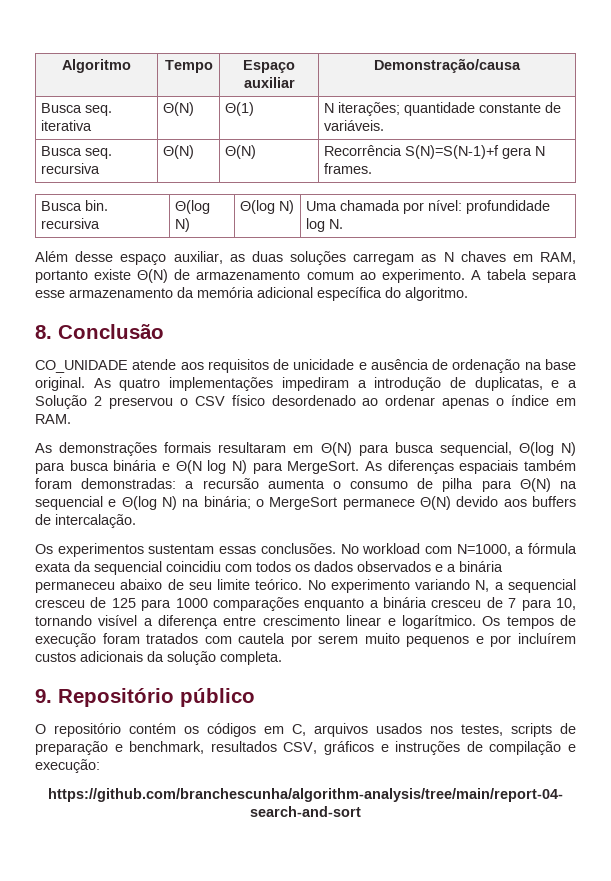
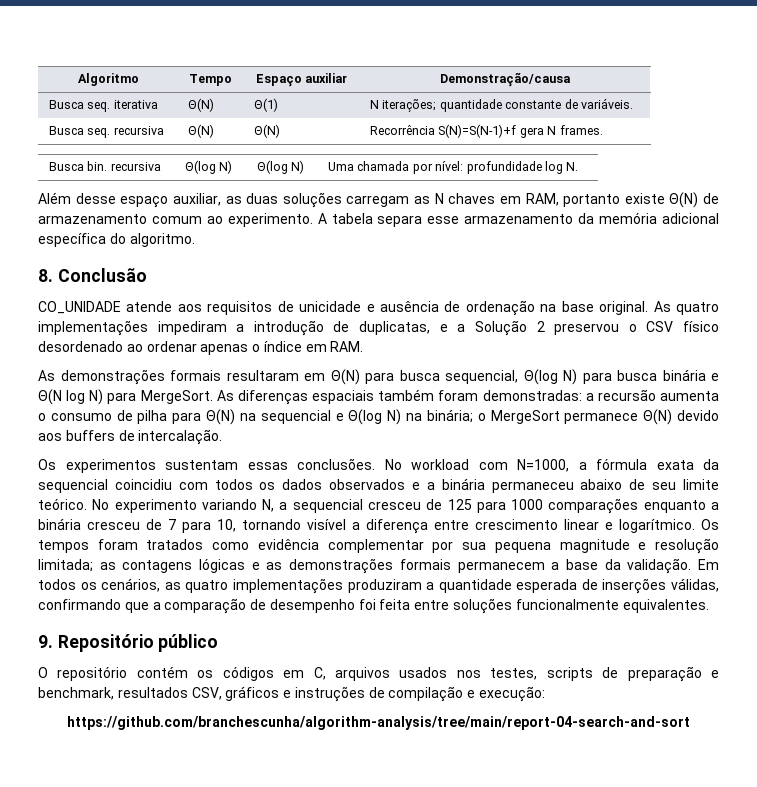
[560,615,577,626] [35,633,576,647] [35,651,282,665] de execução foram tratados com cautela por serem muito pequenos e por incluírem custos adicionais da solução completa. -> [97,538,720,554] [38,558,720,574] [38,578,720,594] [38,598,709,614] foram tratados como evidência complementar por sua pequena magnitude e resolução limitada; as contagens lógicas e as demonstrações formais permanecem a base da validação. Em todos os cenários, as quatro implementações produziram a quantidade esperada de inserções válidas, confirmando que a comparação de desempenho foi feita entre soluções funcionalmente equivalentes.

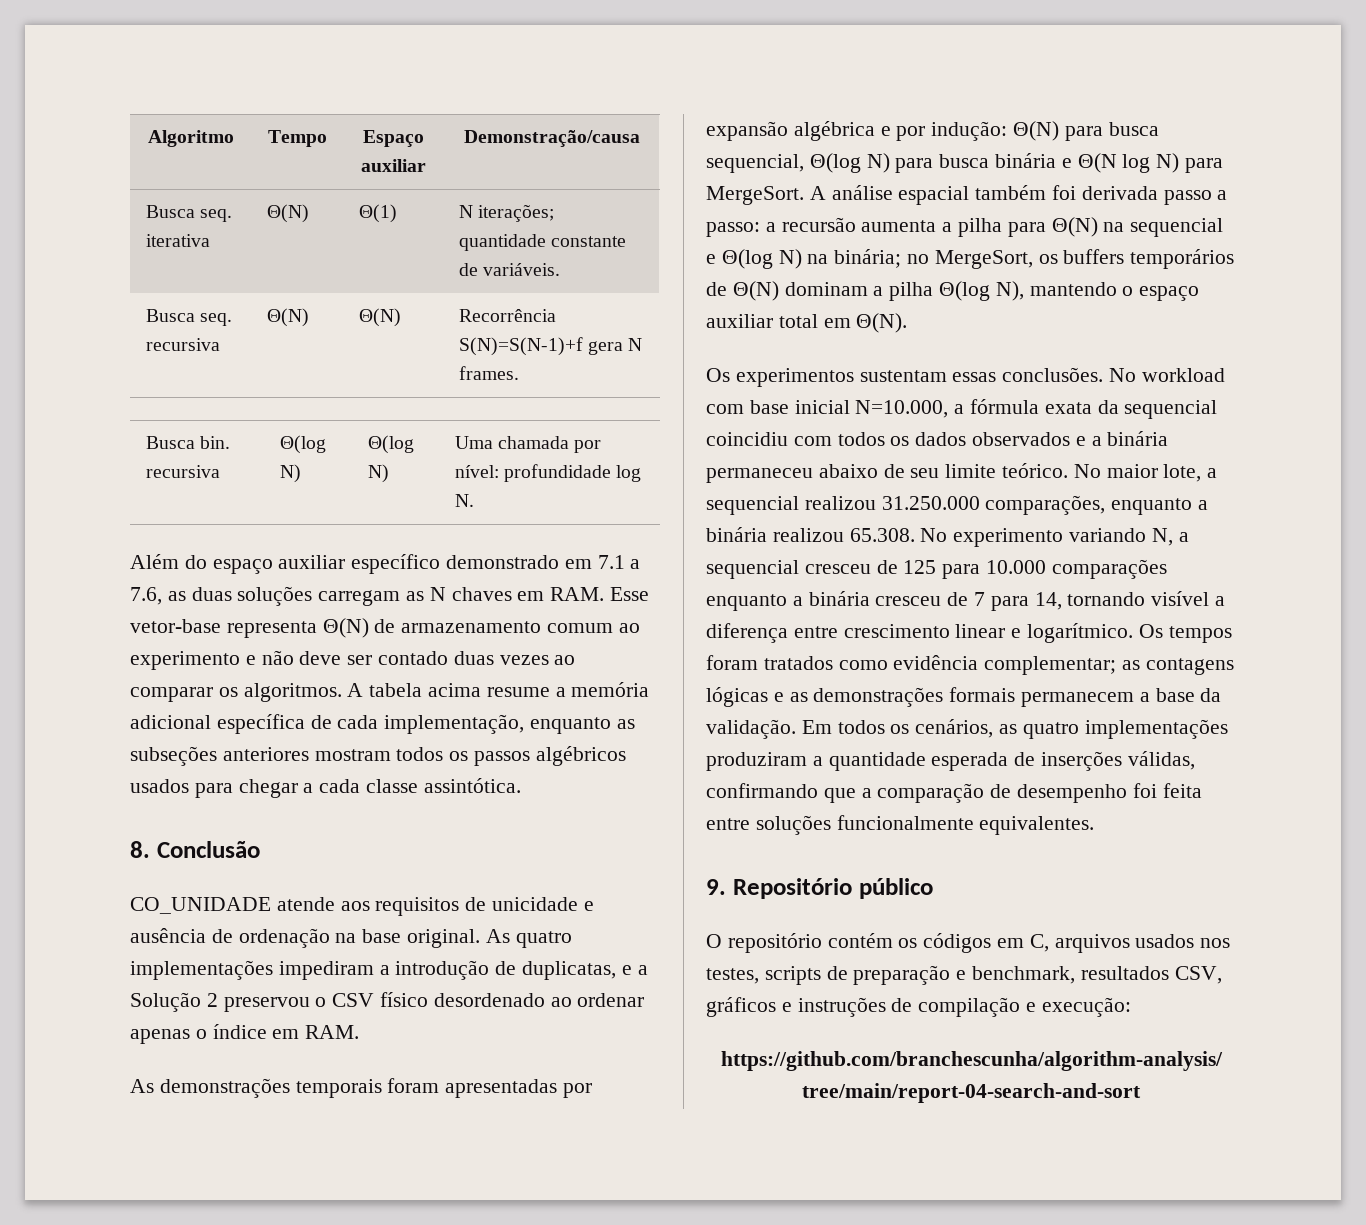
[75,193,221,208] desse espaço auxiliar, -> [184,554,641,574] [130,587,162,605] do espaço auxiliar específico demonstrado em 7.1 a 7.6,
[525,193,665,207] RAM, portanto existe -> [550,587,650,601] [130,619,317,638] RAM. Esse vetor-base representa
[227,212,719,227] [38,233,195,247] experimento. A tabela separa esse armazenamento da memória adicional específica do algoritmo. -> [130,650,576,670] [130,682,650,702] [130,714,635,734] [130,746,626,766] [130,778,521,798] experimento e não deve ser contado duas vezes ao comparar os algoritmos. A tabela acima resume a memória adicional específica de cada implementação, enquanto as subseções anteriores mostram todos os passos algébricos usados para chegar a cada classe assintótica.
[170,370,325,381] formais resultaram em -> [295,1078,593,1098] [706,121,1008,141] temporais foram apresentadas por expansão algébrica e por indução:
[216,389,719,405] [38,410,133,421] As diferenças espaciais também foram demonstradas: a recursão aumenta o consumo de -> [809,185,1228,205] [706,217,953,237] A análise espacial também foi derivada passo a passo: a recursão aumenta a
[477,409,720,425] [38,429,223,445] o MergeSort permanece Θ(N) devido aos buffers de intercalação. -> [907,249,1235,269] [706,281,1200,301] [706,313,908,333] no MergeSort, os buffers temporários de Θ(N) dominam a pilha Θ(log N), mantendo o espaço auxiliar total em Θ(N).
[517,459,569,472] N=1000, -> [749,400,949,418] base inicial N=10.000,
(110, 504) none -> [1106,464,1218,482] [706,495,1209,515] [706,527,948,542] maior lote, a sequencial realizou 31.250.000 comparações, enquanto a binária realizou 65.308. No
[511,499,544,510] 1000 -> [986,560,1047,574] 10.000
[217,519,236,532] 10, -> [1034,592,1062,610] 14,
[327,538,720,554] [38,559,93,572] complementar por sua pequena magnitude e resolução limitada; -> [984,656,1117,675] complementar;

